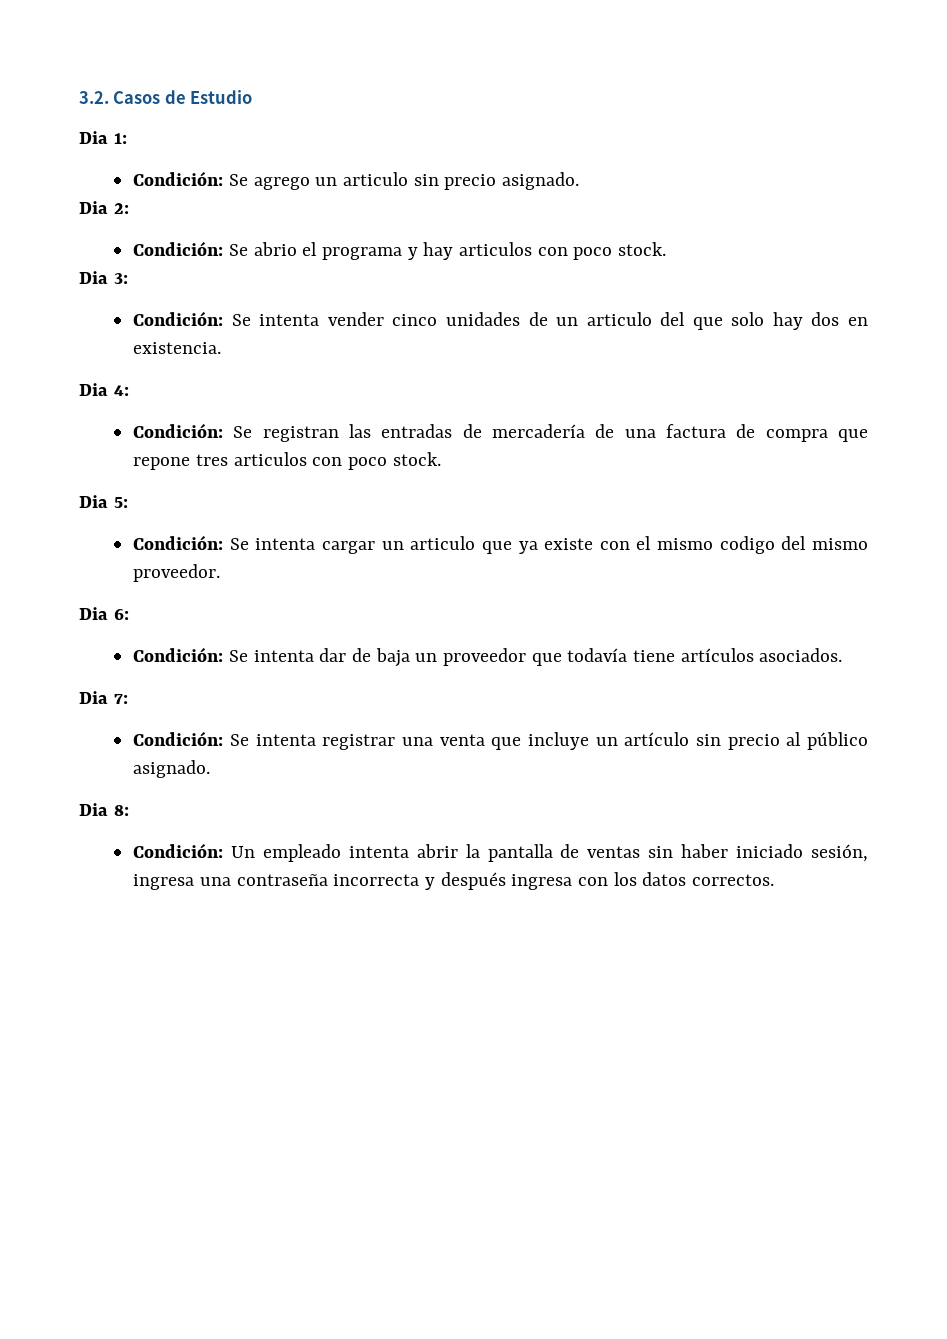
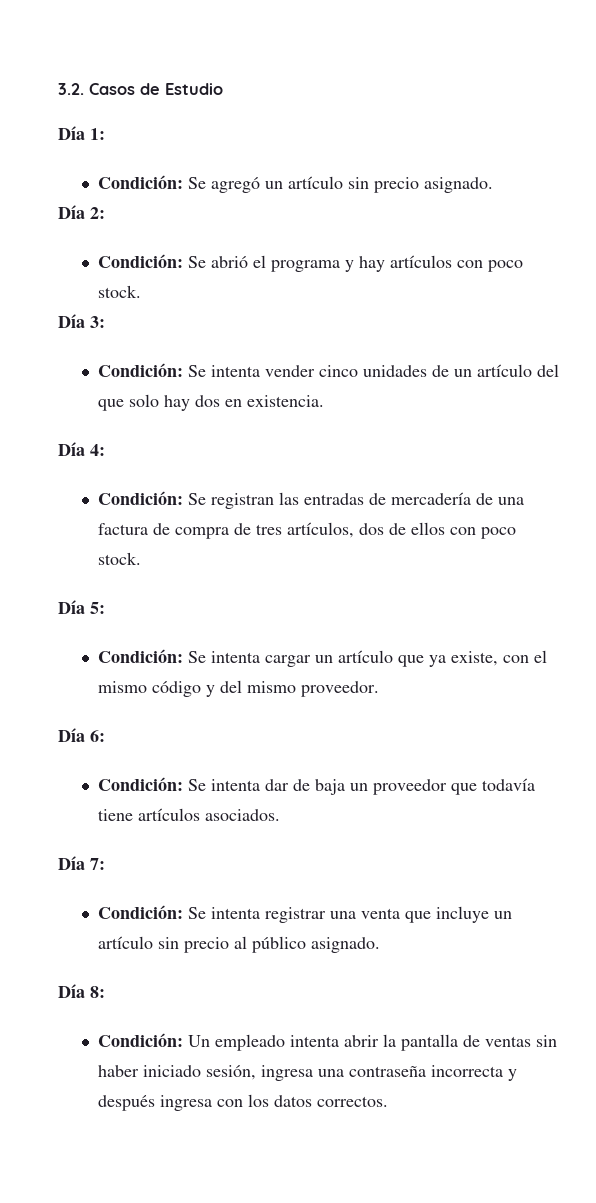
[79,131,108,144] Dia -> [58,126,85,140] Día
[253,172,408,190] agrego un articulo -> [210,176,343,193] agregó un artículo
[79,201,108,214] Dia -> [58,205,85,219] Día
[253,242,297,256] abrio -> [210,256,248,268] abrió
[458,242,666,260] [79,271,108,284] articulos con poco stock. // Dia -> [389,255,523,272] [97,285,141,298] [58,314,85,328] artículos con poco stock. // Día
[586,312,652,326] articulo -> [476,364,532,377] artículo
[79,383,108,396] Dia -> [58,442,85,456] Día
[837,429,868,442] [133,452,441,470] [79,495,108,508] que repone tres articulos con poco stock. // Dia -> [233,522,516,539] [97,552,141,565] [58,600,85,614] de tres artículos, dos de ellos con poco stock. // Día
[410,536,476,550] articulo -> [337,650,393,663] artículo
[544,538,594,550] existe -> [450,651,498,666] existe,
[719,536,775,554] codigo -> [151,681,215,697] código y
[79,607,108,620] Dia -> [58,728,85,742] Día
[79,691,108,704] Dia -> [58,856,85,870] Día
[79,803,108,816] Dia -> [58,984,85,998] Día

